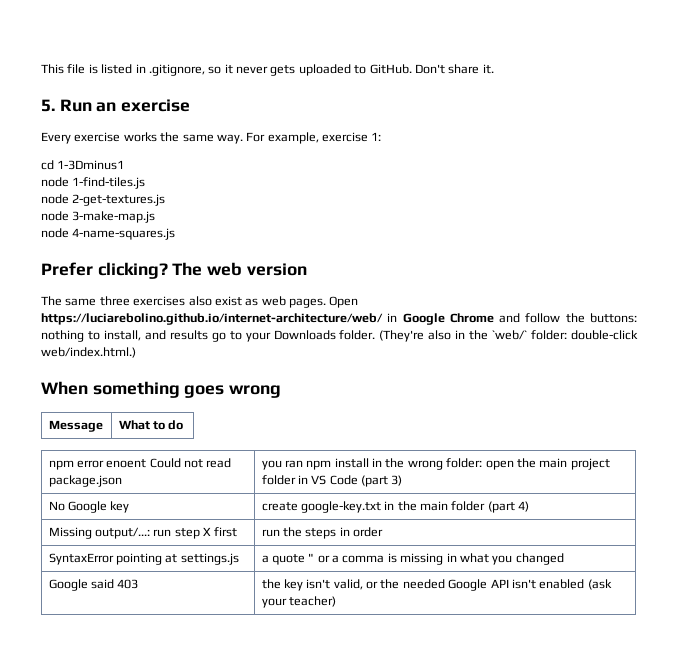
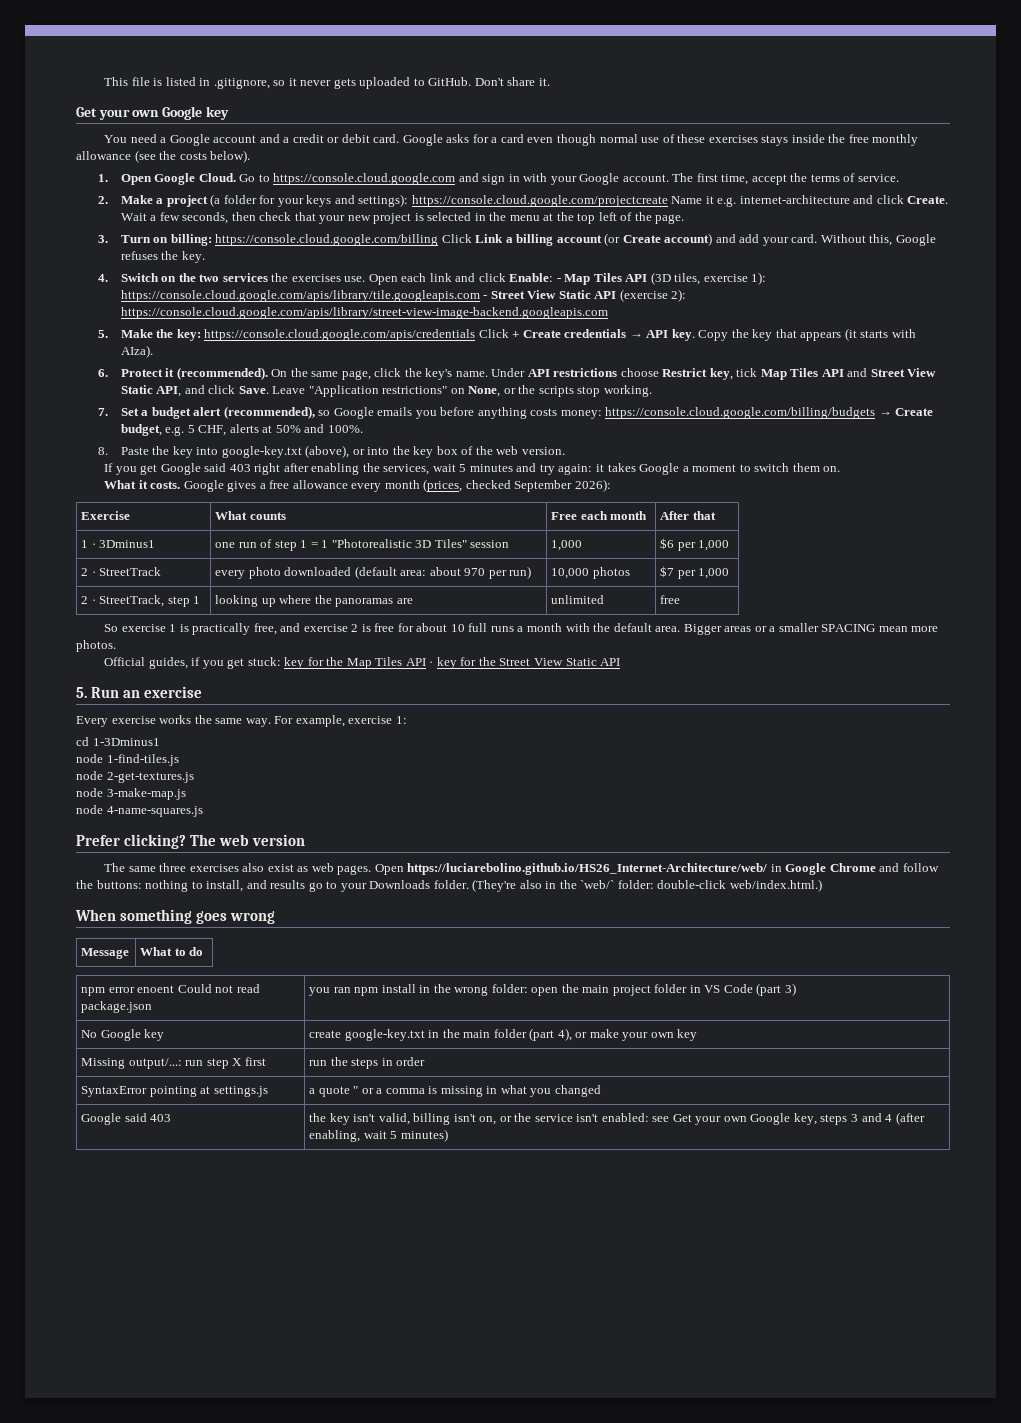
(494, 69) none -> [76,106,229,120] [104,134,919,146] [76,150,251,163] [98,173,899,185] [98,194,949,207] [120,212,685,224] [98,233,936,246] [120,251,205,263] [98,272,767,285] [120,289,687,302] [120,307,608,319] [98,328,916,341] [120,345,153,358] [98,367,937,380] [120,385,652,397] [98,406,934,419] [120,424,363,436] [98,445,565,458] [104,463,841,475] [104,479,611,492] [81,511,131,520] [215,511,286,520] [551,511,648,520] [660,511,716,520] [81,540,156,548] [215,539,510,551] [551,540,583,551] [660,538,730,551] [81,567,162,576] [215,566,532,579] [551,567,630,579] [660,566,730,579] [81,595,201,607] [215,595,413,607] [551,595,605,604] [660,595,681,604] [104,623,939,635] [76,640,116,652] [104,657,621,669] // Get your own Google key // You need a Google account and a credit or debit card. Google asks for a card even though normal use of these exercises stays inside the free monthly allowance (see the costs below). // 1. Open Google Cloud. Go to https://console.cloud.google.com and sign in with your Google account. The first time, accept the terms of service. // 2. Make a project (a folder for your keys and settings): https://console.cloud.google.com/projectcreate Name it e.g. internet-architecture and click Create. Wait a few seconds, then check that your new project is selected in the menu at the top left of the page. // 3. Turn on billing: https://console.cloud.google.com/billing Click Link a billing account (or Create account) and add your card. Without this, Google refuses the key. // 4. Switch on the two services the exercises use. Open each link and click Enable: - Map Tiles API (3D tiles, exercise 1): https://console.cloud.google.com/apis/library/tile.googleapis.com - Street View Static API (exercise 2): https://console.cloud.google.com/apis/library/street-view-image-backend.googleapis.com // 5. Make the key: https://console.cloud.google.com/apis/credentials Click + Create credentials → API key. Copy the key that appears (it starts with AIza). // 6. Protect it (recommended). On the same page, click the key's name. Under API restrictions choose Restrict key, tick Map Tiles API and Street View Static API, and click Save. Leave "Application restrictions" on None, or the scripts stop working. // 7. Set a budget alert (recommended), so Google emails you before anything costs money: https://console.cloud.google.com/billing/budgets → Create budget, e.g. 5 CHF, alerts at 50% and 100%. // 8. Paste the key into google-key.txt (above), or into the key box of the web version. // If you get Google said 403 right after enabling the services, wait 5 minutes and try again: it takes Google a moment to switch them on. // What it costs. Google gives a free allowance every month (prices, checked September 2026): // Exercise | What counts | Free each month | After that // 1 · 3Dminus1 | one run of step 1 = 1 "Photorealistic 3D Tiles" session | 1,000 | $6 per 1,000 // 2 · StreetTrack | every photo downloaded (default area: about 970 per run) | 10,000 photos | $7 per 1,000 // 2 · StreetTrack, step 1 | looking up where the panoramas are | unlimited | free // So exercise 1 is practically free, and exercise 2 is free for about 10 full runs a month with the default area. Bigger areas or a smaller SPACING mean more photos. // Official guides, if you get stuck: key for the Map Tiles API · key for the Street View Static API
[41,313,383,325] https://luciarebolino.github.io/internet-architecture/web/ -> [407,863,768,875] https://luciarebolino.github.io/HS26_Internet-Architecture/web/
[518,501,530,512] 4) -> [557,1028,698,1041] 4), or make your own key
[366,579,612,591] [261,596,336,608] or the needed Google API isn't enabled (ask your teacher) -> [413,1112,925,1125] [309,1129,448,1142] billing isn't on, or the service isn't enabled: see Get your own Google key, steps 3 and 4 (after enabling, wait 5 minutes)

